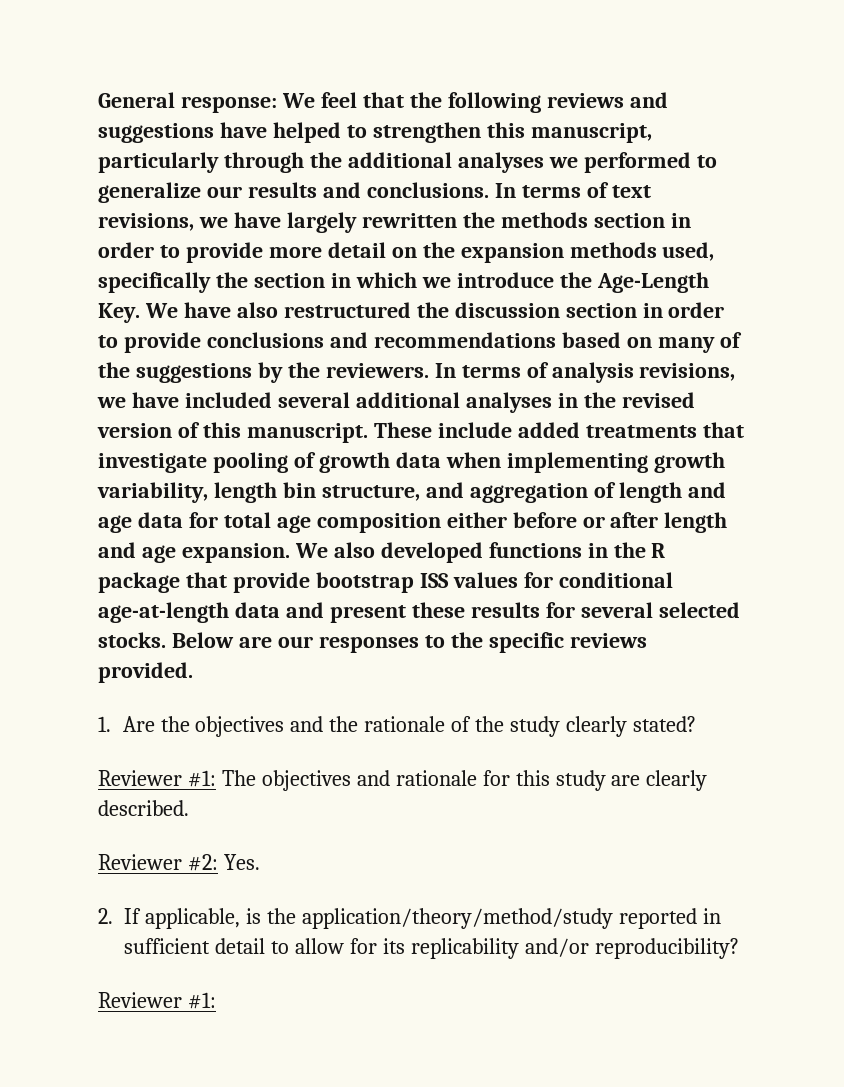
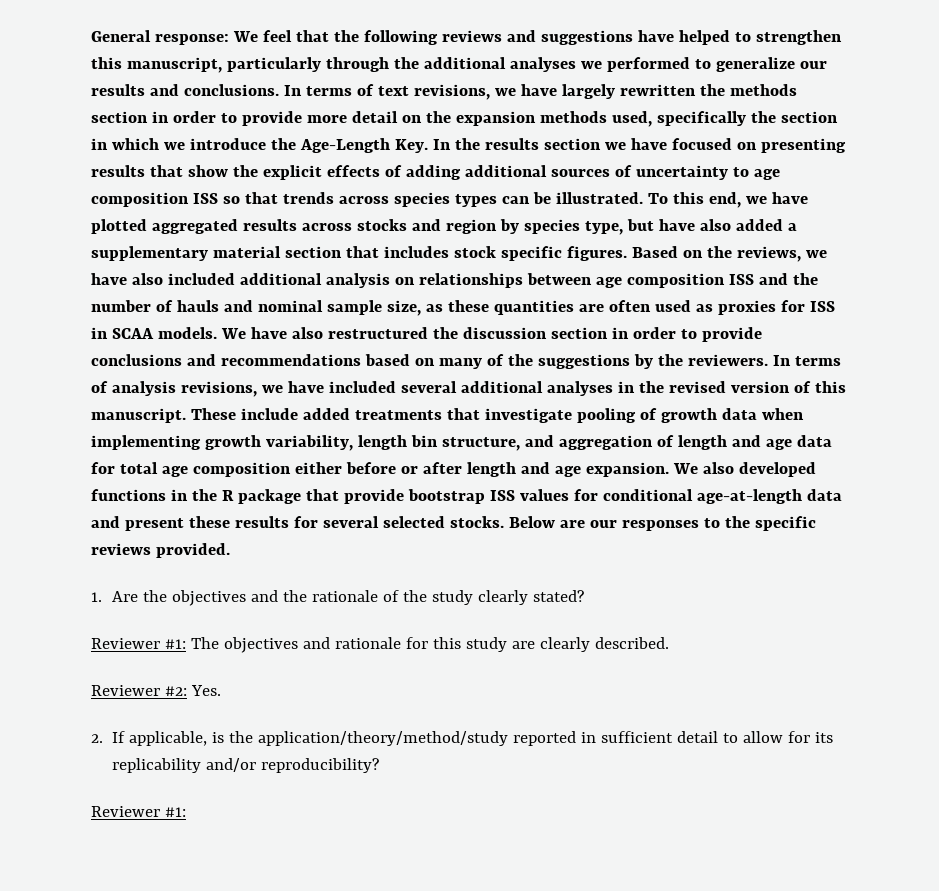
(140, 313) none -> [432,138,846,153] [91,165,780,180] [91,192,808,208] [91,219,797,235] [91,246,827,262] [91,273,818,288] [91,300,835,316] [91,327,217,339] In the results section we have focused on presenting results that show the explicit effects of adding additional sources of uncertainty to age composition ISS so that trends across species types can be illustrated. To this end, we have plotted aggregated results across stocks and region by species type, but have also added a supplementary material section that includes stock specific figures. Based on the reviews, we have also included additional analysis on relationships between age composition ISS and the number of hauls and nominal sample size, as these quantities are often used as proxies for ISS in SCAA models.

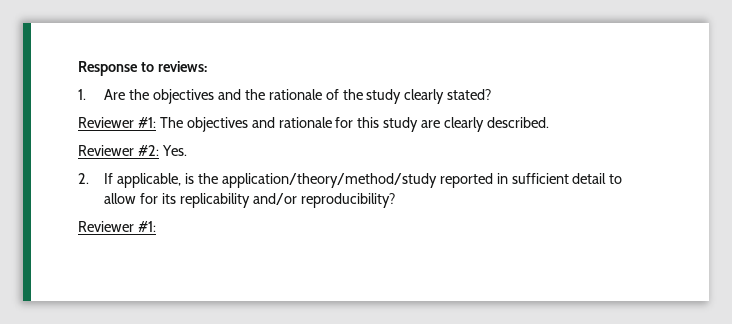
[91,30,842,45] [91,57,827,73] [91,84,797,100] [91,111,838,127] [91,138,846,153] [91,165,780,180] [91,192,808,208] [91,219,797,235] [91,246,827,262] [91,273,818,288] [91,300,835,316] [91,327,762,342] [91,354,841,369] [91,381,846,397] [91,408,804,423] [91,435,832,451] [91,462,816,477] [91,489,842,504] [91,516,816,531] [91,543,230,558] General response: We feel that the following reviews and suggestions have helped to strengthen this manuscript, particularly through the additional analyses we performed to generalize our results and conclusions. In terms of text revisions, we have largely rewritten the methods section in order to provide more detail on the expansion methods used, specifically the section in which we introduce the Age-Length Key. In the results section we have focused on presenting results that show the explicit effects of adding additional sources of uncertainty to age composition ISS so that trends across species types can be illustrated. To this end, we have plotted aggregated results across stocks and region by species type, but have also added a supplementary material section that includes stock specific figures. Based on the reviews, we have also included additional analysis on relationships between age composition ISS and the number of hauls and nominal sample size, as these quantities are often used as proxies for ISS in SCAA models. We have also restructured the discussion section in order to provide conclusions and recommendations based on many of the suggestions by the reviewers. In terms of analysis revisions, we have included several additional analyses in the revised version of this manuscript. These include added treatments that investigate pooling of growth data when implementing growth variability, length bin structure, and aggregation of length and age data for total age composition either before or after length and age expansion. We also developed functions in the R package that provide bootstrap ISS values for conditional age-at-length data and present these results for several selected stocks. Below are our responses to the specific reviews provided. -> [78,61,207,76] Response to reviews:

